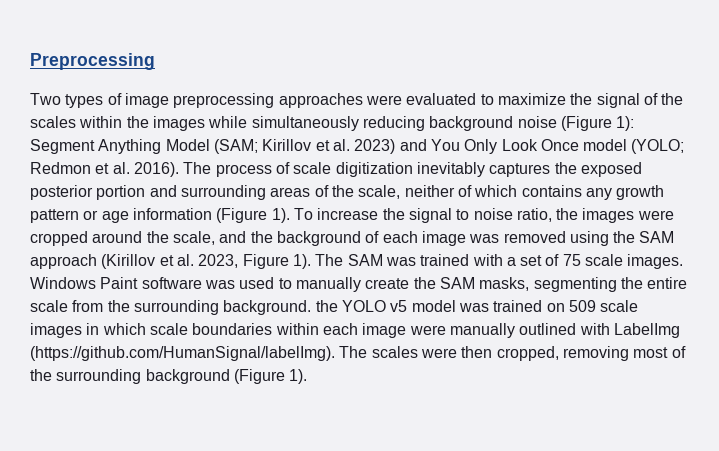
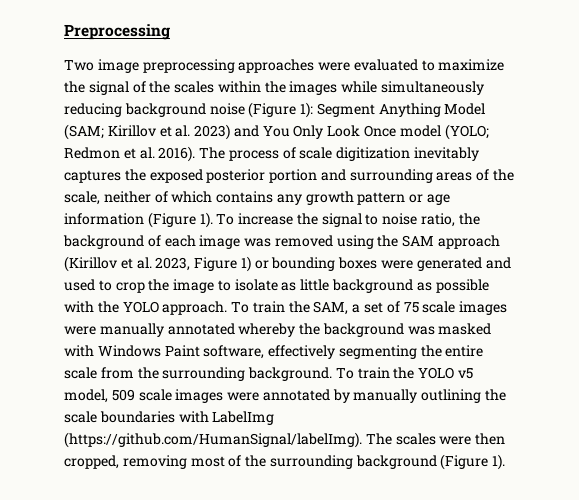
[65,93,122,108] types of -> (94, 65) none
[582,208,674,223] [30,231,273,246] images were cropped around the scale, and the -> (480, 219) none
[292,254,503,269] 1). The SAM was trained with -> [240,256,511,272] [64,279,489,293] [64,301,349,315] 1) or bounding boxes were generated and used to crop the image to isolate as little background as possible with the YOLO approach. To train the SAM,
[627,254,684,269] [30,277,530,292] images. Windows Paint software was used to manually create the SAM masks, -> [459,301,508,315] [64,323,492,337] [64,345,336,359] images were manually annotated whereby the background was masked with Windows Paint software, effectively
(312, 307) none -> [335,367,390,379] To train
[411,300,639,312] [30,323,577,338] model was trained on 509 scale images in which scale boundaries within each image were manually outlined -> [64,389,507,403] [64,411,175,423] model, 509 scale images were annotated by manually outlining the scale boundaries

